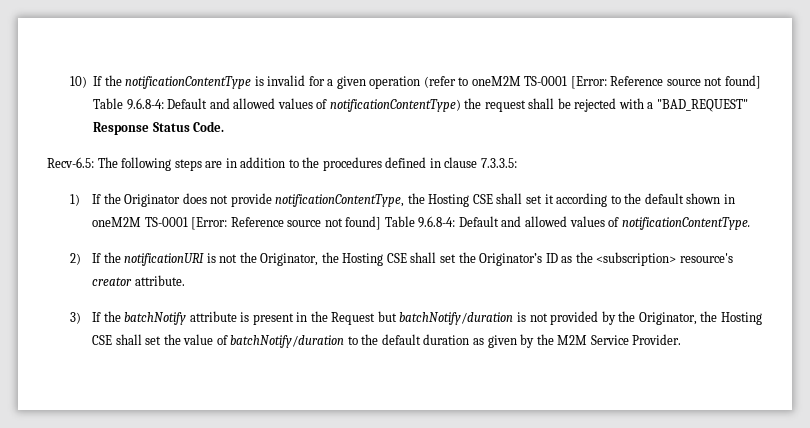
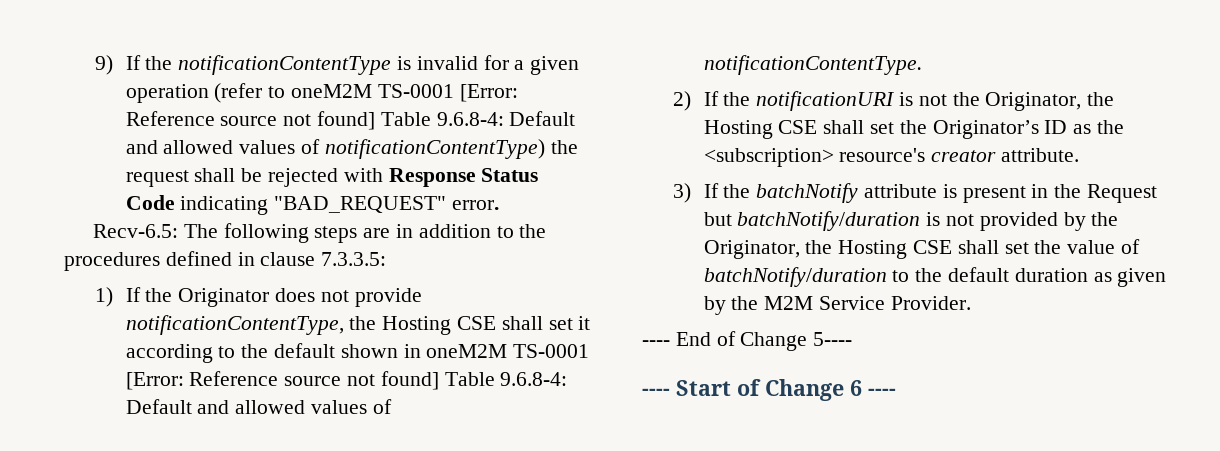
[69,76,87,88] 10) -> [94,55,113,75] 9)
[647,99,748,112] [93,121,225,135] a "BAD_REQUEST" Response Status Code. -> [388,168,539,187] [125,195,500,215] Response Status Code indicating "BAD_REQUEST" error.
(682, 339) none -> [642,331,853,351] [642,379,896,401] // ---- End of Change 5---- // ---- Start of Change 6 ----

